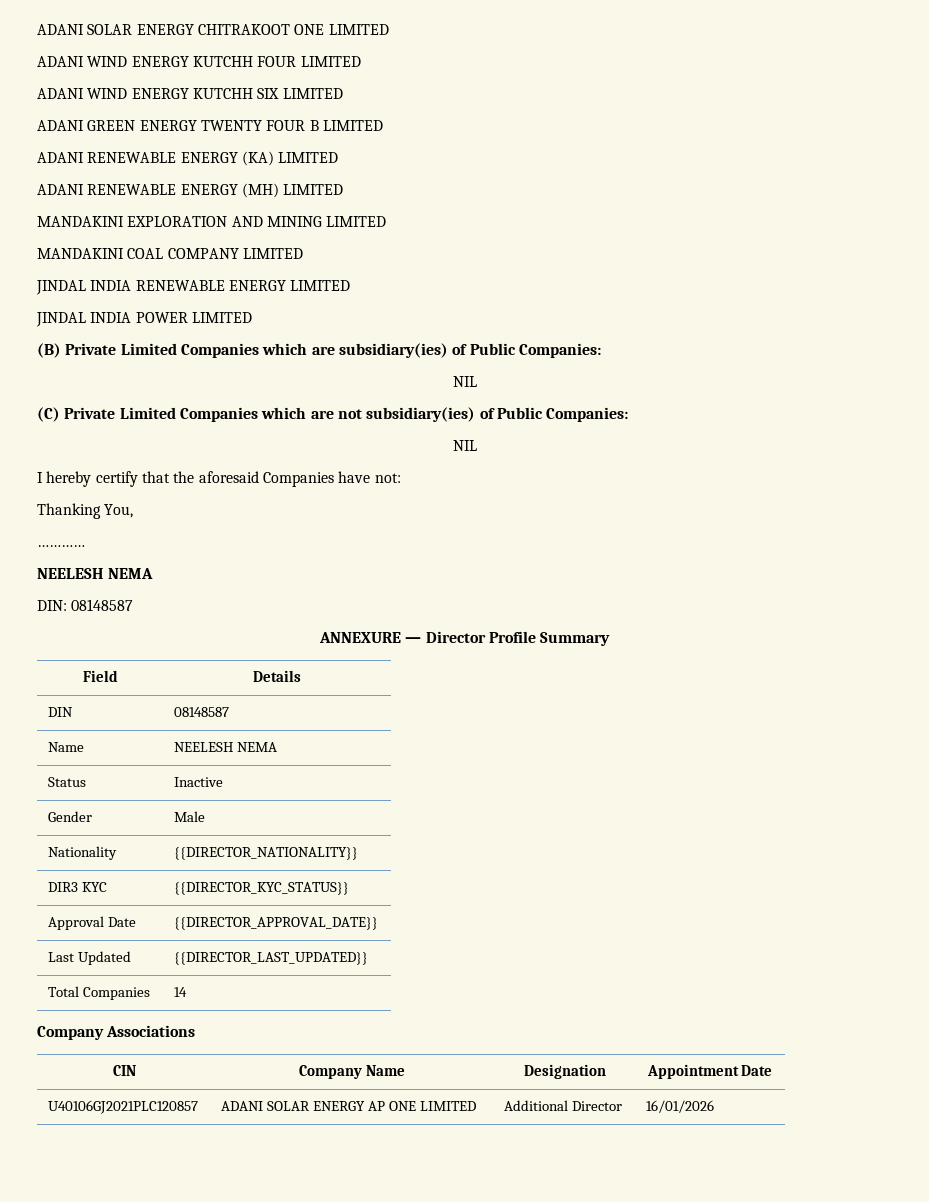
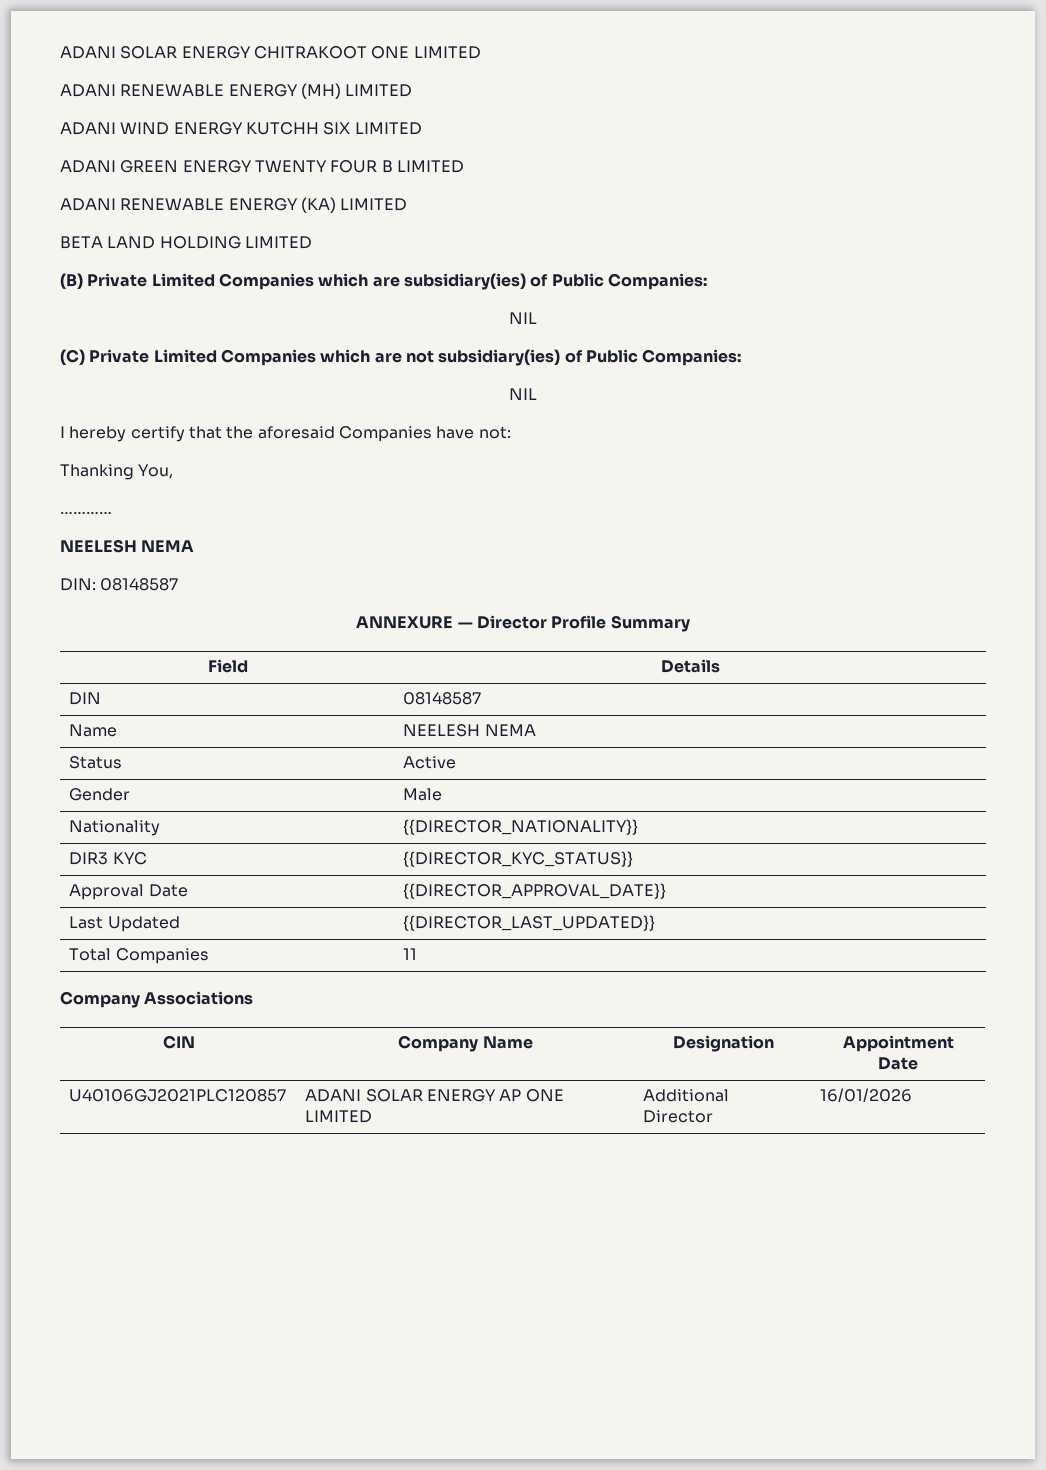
[87,56,297,67] WIND ENERGY KUTCHH FOUR -> [120,83,341,99] RENEWABLE ENERGY (MH)
[37,183,344,198] [37,216,387,227] [37,248,303,259] [36,280,351,295] [36,312,188,327] ADANI RENEWABLE ENERGY (MH) LIMITED // MANDAKINI EXPLORATION AND MINING LIMITED // MANDAKINI COAL COMPANY LIMITED // JINDAL INDIA RENEWABLE ENERGY LIMITED // JINDAL INDIA POWER -> [60,236,241,249] BETA LAND HOLDING
[174,777,224,787] Inactive -> [403,756,457,769] Active
[174,987,188,997] 14 -> [403,948,418,960] 11

